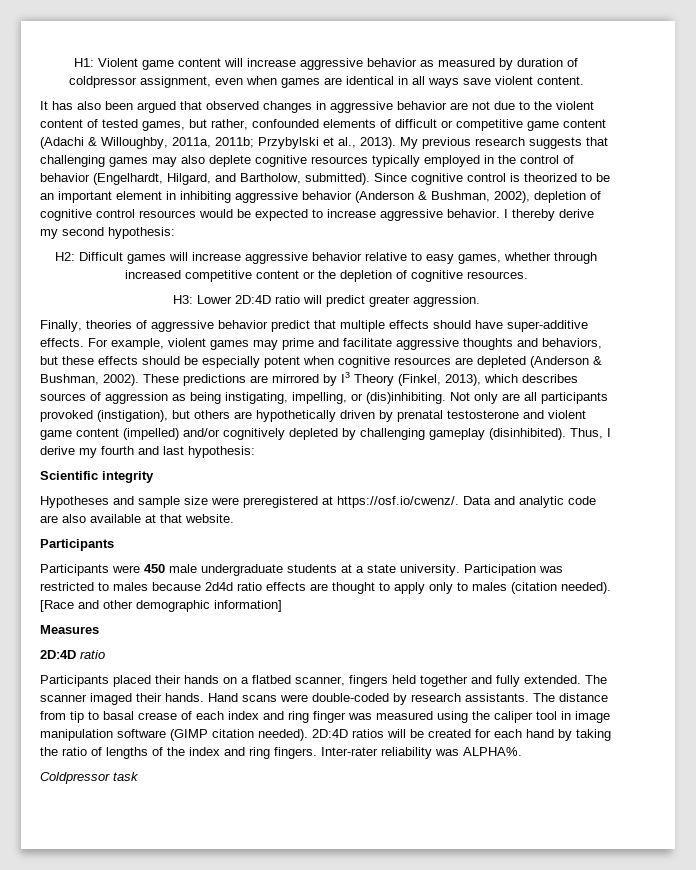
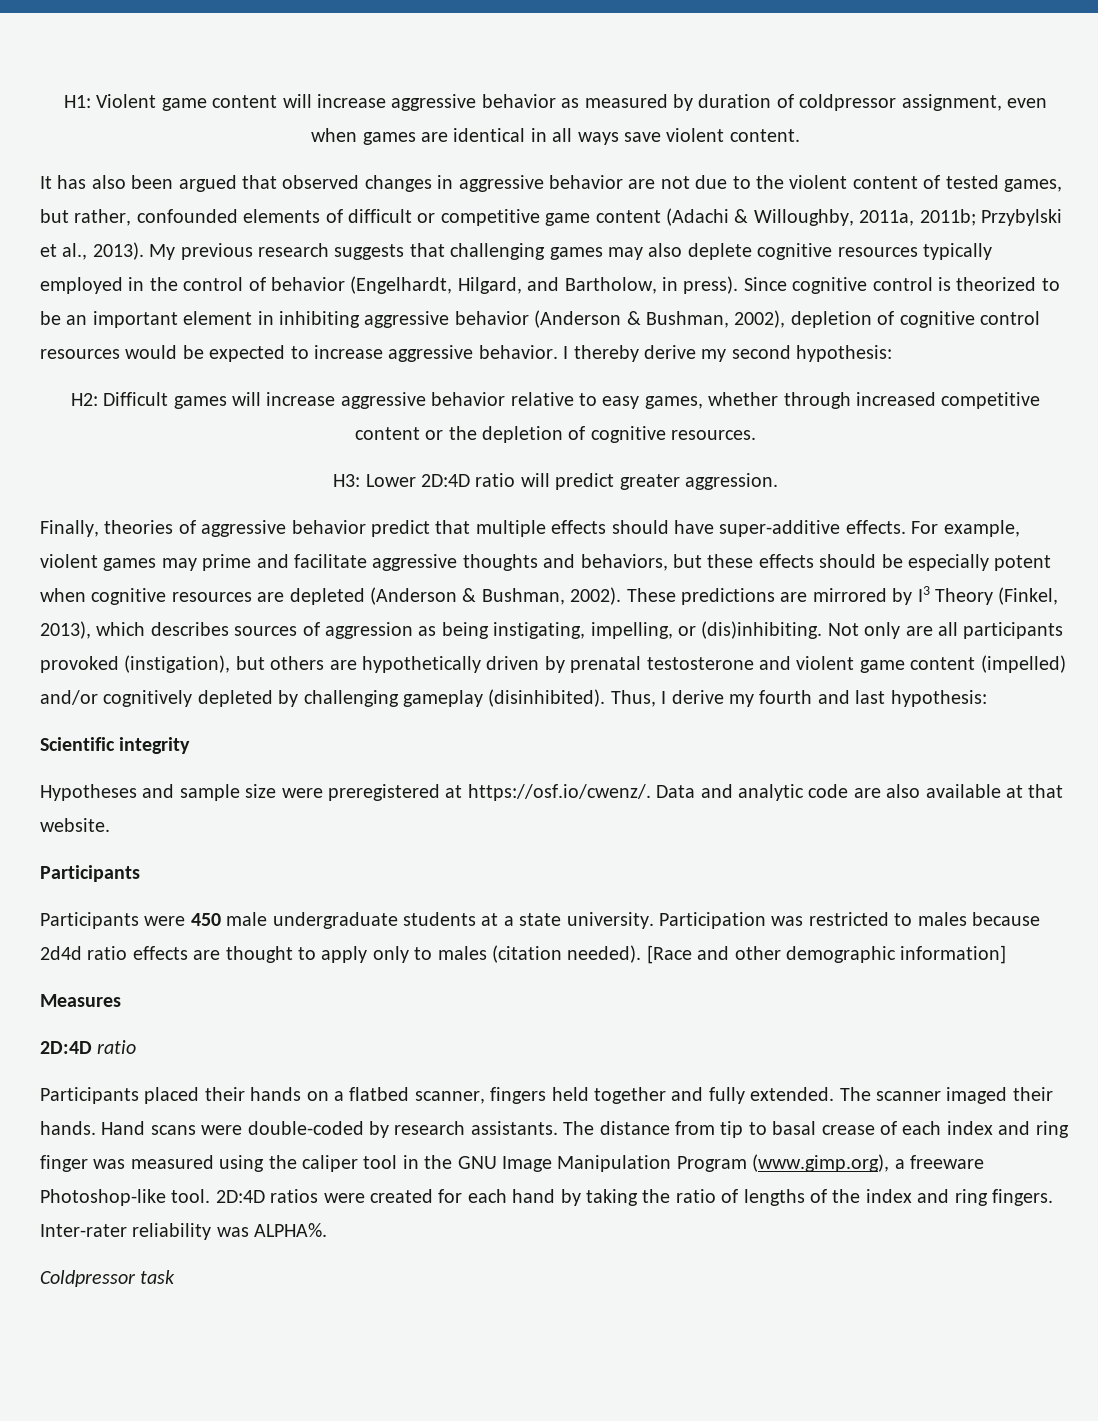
[305,173,370,185] submitted). -> [661,276,739,294] in press).
[575,711,610,723] [40,729,424,741] image manipulation software (GIMP citation needed). 2D:4D ratios will be -> [424,1154,984,1172] [40,1189,365,1206] the GNU Image Manipulation Program (www.gimp.org), a freeware Photoshop-like tool. 2D:4D ratios were

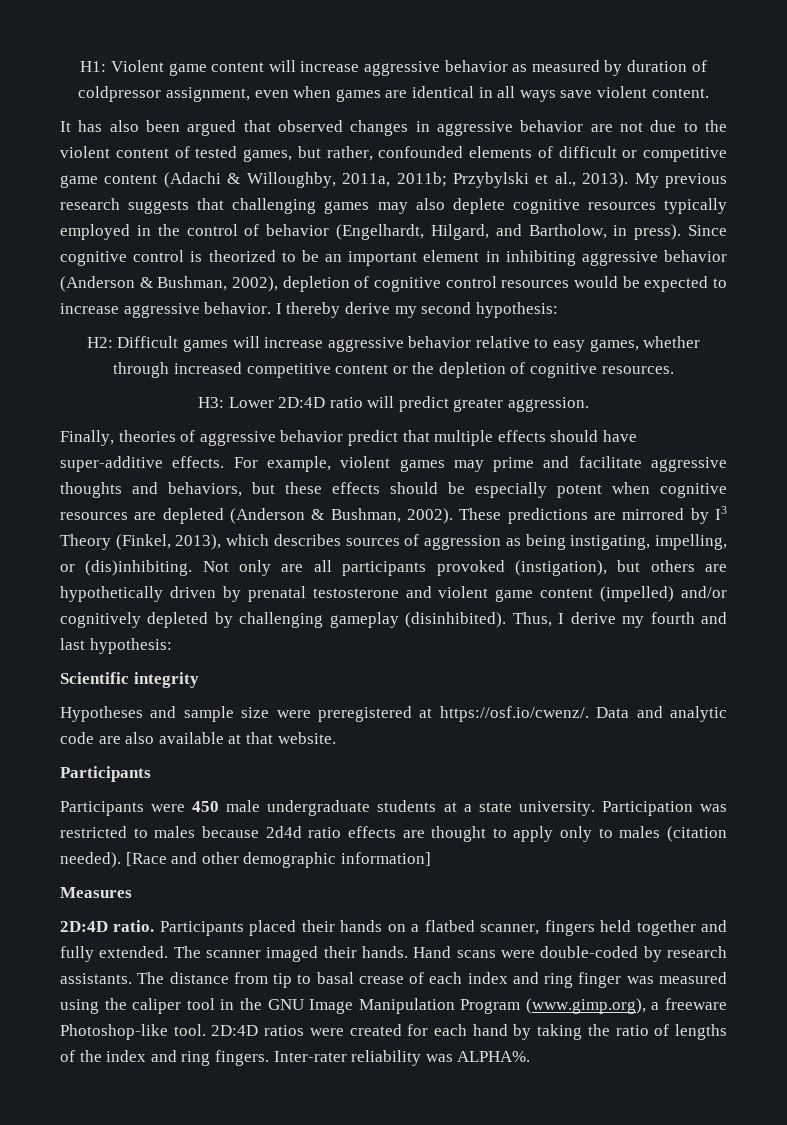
[97,1040,137,1054] ratio // -> [113,920,155,932] ratio.
[40,1270,176,1287] // Coldpressor task -> (531, 1056) none

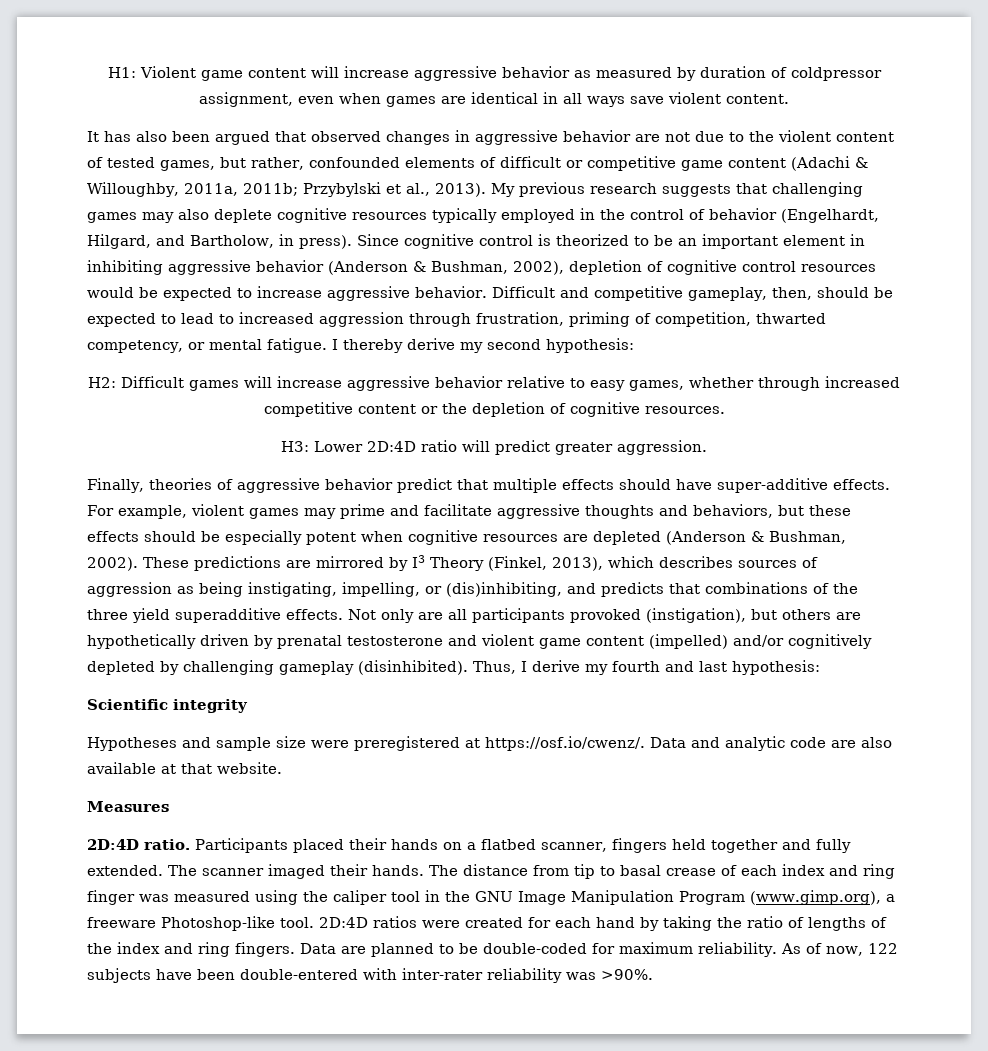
(272, 308) none -> [491,286,893,301] [87,312,826,327] [87,338,327,353] Difficult and competitive gameplay, then, should be expected to lead to increased aggression through frustration, priming of competition, thwarted competency, or mental fatigue.
[85,560,193,576] (dis)inhibiting. -> [446,582,858,597] [87,608,343,623] (dis)inhibiting, and predicts that combinations of the three yield superadditive effects.
[60,766,151,782] [60,800,727,816] [60,826,727,842] [60,852,431,868] // Participants // Participants were 450 male undergraduate students at a state university. Participation was restricted to males because 2d4d ratio effects are thought to apply only to males (citation needed). [Race and other demographic information] -> (282, 768) none
[413,946,727,962] [60,973,132,984] Hand scans were double-coded by research assistants. -> (424, 870) none
[273,1051,347,1062] Inter-rater -> [300,942,898,957] [87,968,483,983] Data are planned to be double-coded for maximum reliability. As of now, 122 subjects have been double-entered with inter-rater
[457,1051,531,1062] ALPHA%. -> [601,969,653,980] >90%.

